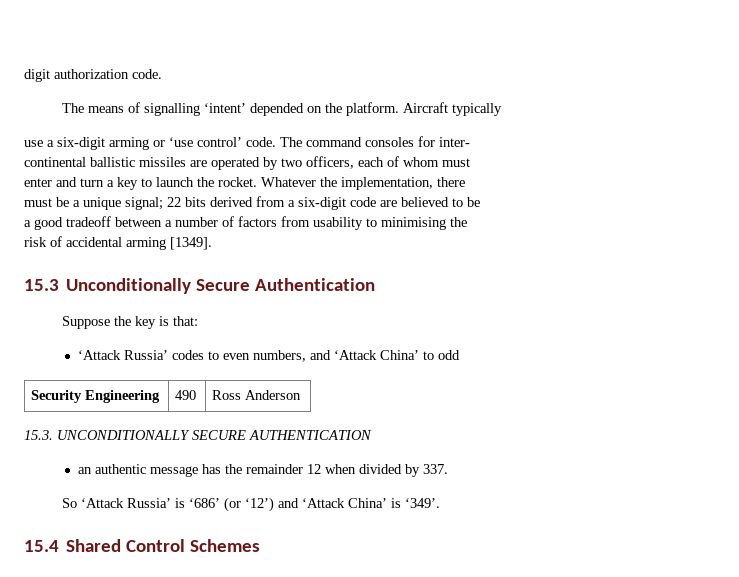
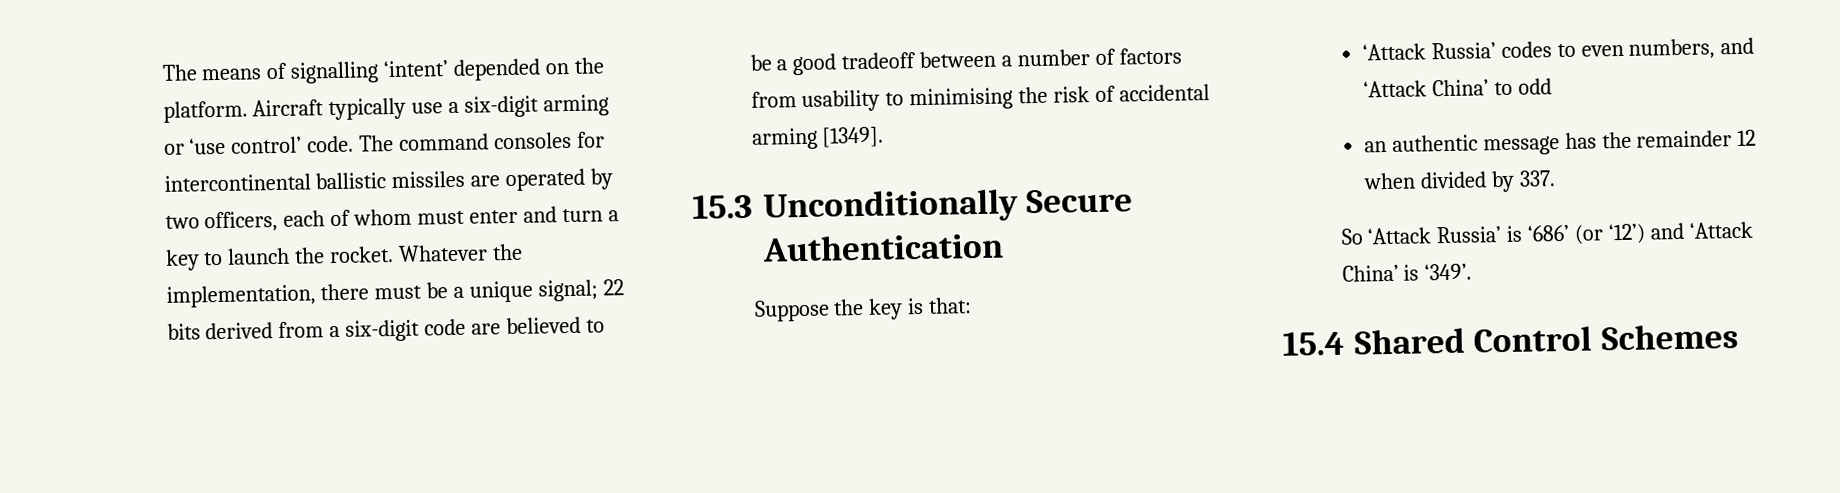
[24,69,162,82] digit authorization code. // -> (161, 72) none
(502, 109) // -> (407, 109) none
[439,137,470,147] [24,157,86,167] inter- // continental -> [163,173,311,192] intercontinental
(470, 162) // -> (466, 217) none
(465, 182) // -> (370, 292) none
(480, 202) // -> (772, 62) none
(467, 222) // -> (1049, 95) none
[31,390,161,403] [175,390,197,400] [212,390,302,400] [24,430,372,440] // Security Engineering | 490 | Ross Anderson // 15.3. UNCONDITIONALLY SECURE AUTHENTICATION -> (1552, 86) none

